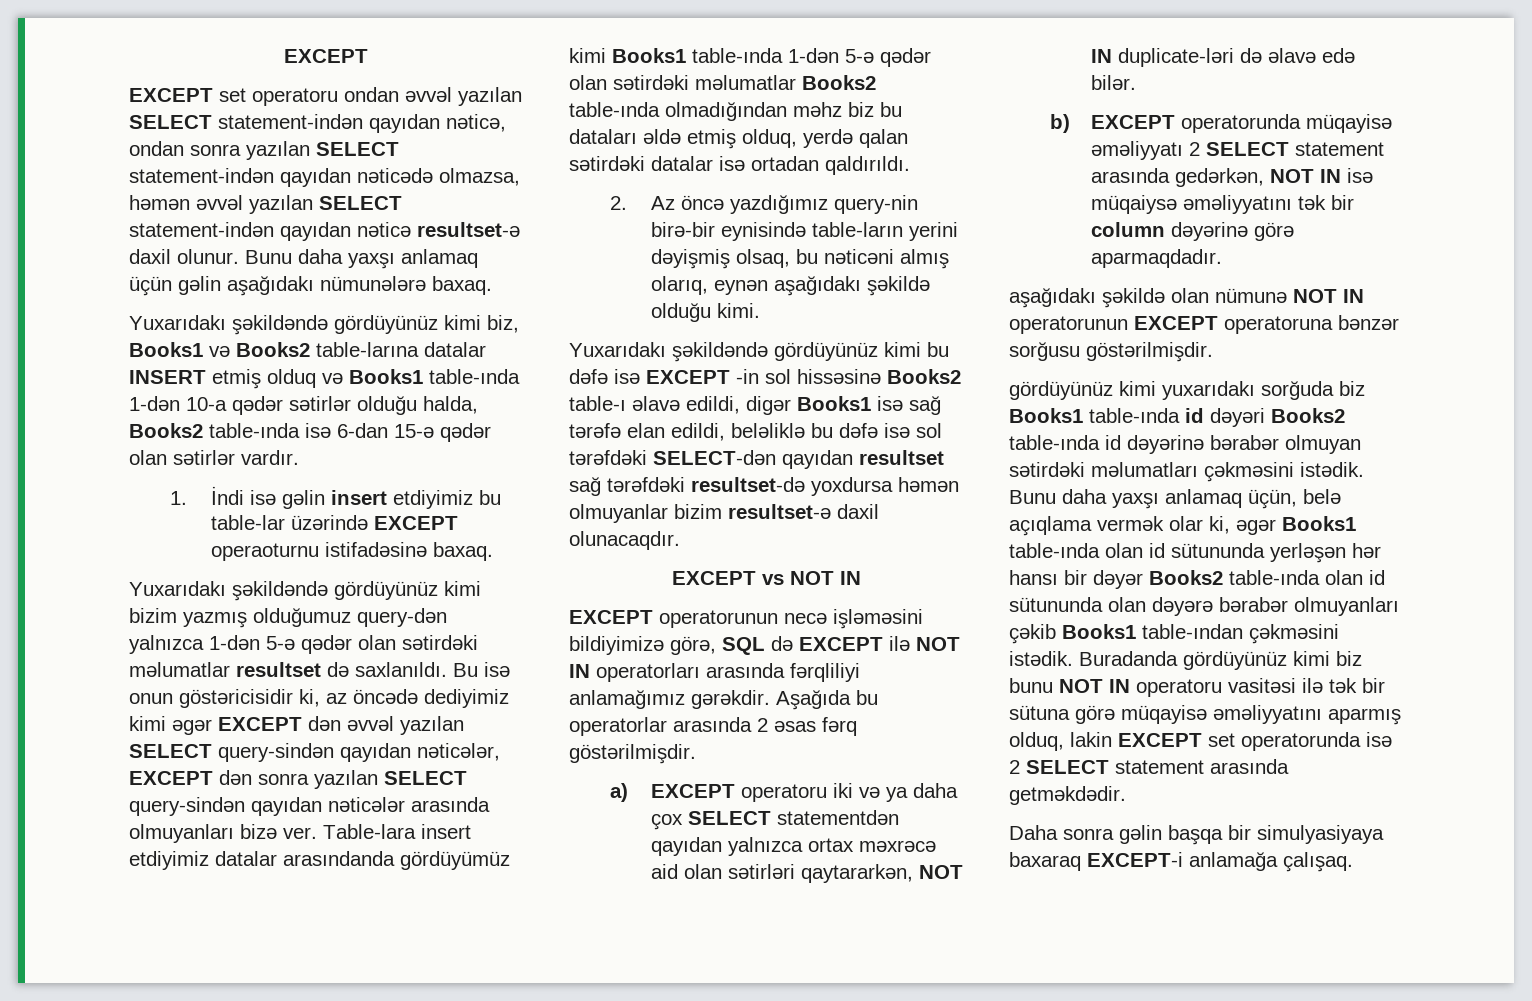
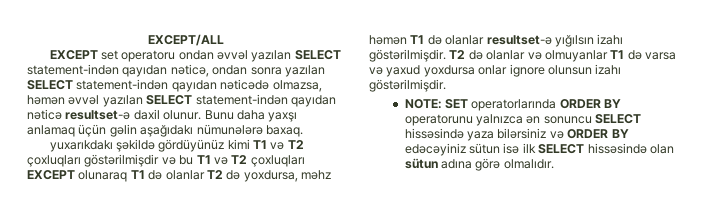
[284,49,368,63] EXCEPT -> [148,34,224,46] EXCEPT/ALL
[129,315,519,335] [129,342,486,357] [129,369,520,389] [129,396,478,415] [129,423,491,442] [129,450,299,465] [169,486,501,509] [210,515,458,530] [210,542,493,561] [129,581,481,601] [129,608,447,628] [129,635,478,654] [129,662,510,677] [129,689,509,708] [129,716,464,735] [129,743,500,762] [129,770,467,789] [129,797,490,816] [129,824,471,843] [129,851,510,870] [569,48,931,67] [569,75,876,90] [569,102,902,121] [569,129,908,149] [569,156,910,175] [609,195,918,214] [650,222,958,241] [650,249,949,269] [650,276,930,296] [650,303,760,322] [569,342,949,362] [569,369,961,384] [569,396,941,415] [569,423,942,441] [569,450,944,469] [569,477,959,496] [569,504,879,523] [569,531,680,550] [671,571,861,585] [569,609,923,629] [569,636,960,655] [569,663,860,682] [569,690,878,710] [569,717,857,736] [569,744,696,764] [609,783,958,802] [650,810,899,830] [650,837,936,856] [650,864,963,883] [1090,48,1355,67] [1090,75,1136,90] [1049,114,1392,133] [1090,141,1384,160] [1090,168,1373,187] [1090,195,1354,214] [1090,222,1294,241] [1090,249,1222,268] [1009,288,1364,308] [1009,315,1399,334] [1009,342,1213,362] [1009,381,1365,400] [1009,408,1345,427] [1009,435,1361,454] [1009,462,1364,482] [1009,489,1341,509] [1009,516,1356,536] [1009,543,1381,563] [1009,570,1385,589] [1009,597,1399,616] [1009,624,1339,644] [1009,651,1362,670] [1009,678,1385,697] [1009,705,1401,725] [1009,732,1392,751] [1009,759,1289,774] [1009,786,1126,805] [1009,825,1384,845] [1009,852,1353,872] Yuxarıdakı şəkildəndə gördüyünüz kimi biz, Books1 və Books2 table-larına datalar INSERT etmiş olduq və Books1 table-ında 1-dən 10-a qədər sətirlər olduğu halda, Books2 table-ında isə 6-dan 15-ə qədər olan sətirlər vardır. // 1. İndi isə gəlin insert etdiyimiz bu table-lar üzərində EXCEPT operaoturnu istifadəsinə baxaq. // Yuxarıdakı şəkildəndə gördüyünüz kimi bizim yazmış olduğumuz query-dən yalnızca 1-dən 5-ə qədər olan sətirdəki məlumatlar resultset də saxlanıldı. Bu isə onun göstəricisidir ki, az öncədə dediyimiz kimi əgər EXCEPT dən əvvəl yazılan SELECT query-sindən qayıdan nəticələr, EXCEPT dən sonra yazılan SELECT query-sindən qayıdan nəticələr arasında olmuyanları bizə ver. Table-lara insert etdiyimiz datalar arasındanda gördüyümüz kimi Books1 table-ında 1-dən 5-ə qədər olan sətirdəki məlumatlar Books2 table-ında olmadığından məhz biz bu dataları əldə etmiş olduq, yerdə qalan sətirdəki datalar isə ortadan qaldırıldı. // 2. Az öncə yazdığımız query-nin birə-bir eynisində table-ların yerini dəyişmiş olsaq, bu nəticəni almış olarıq, eynən aşağıdakı şəkildə olduğu kimi. // Yuxarıdakı şəkildəndə gördüyünüz kimi bu dəfə isə EXCEPT -in sol hissəsinə Books2 table-ı əlavə edildi, digər Books1 isə sağ tərəfə elan edildi, beləliklə bu dəfə isə sol tərəfdəki SELECT-dən qayıdan resultset sağ tərəfdəki resultset-də yoxdursa həmən olmuyanlar bizim resultset-ə daxil olunacaqdır. // EXCEPT vs NOT IN // EXCEPT operatorunun necə işləməsini bildiyimizə görə, SQL də EXCEPT ilə NOT IN operatorları arasında fərqliliyi anlamağımız gərəkdir. Aşağıda bu operatorlar arasında 2 əsas fərq göstərilmişdir. // a) EXCEPT operatoru iki və ya daha çox SELECT statementdən qayıdan yalnızca ortax məxrəcə aid olan sətirləri qaytararkən, NOT IN duplicate-ləri də əlavə edə bilər. // b) EXCEPT operatorunda müqayisə əməliyyatı 2 SELECT statement arasında gedərkən, NOT IN isə müqaiysə əməliyyatını tək bir column dəyərinə görə aparmaqdadır. // aşağıdakı şəkildə olan nümunə NOT IN operatorunun EXCEPT operatoruna bənzər sorğusu göstərilmişdir. // gördüyünüz kimi yuxarıdakı sorğuda biz Books1 table-ında id dəyəri Books2 table-ında id dəyərinə bərabər olmuyan sətirdəki məlumatları çəkməsini istədik. Bunu daha yaxşı anlamaq üçün, belə açıqlama vermək olar ki, əgər Books1 table-ında olan id sütununda yerləşən hər hansı bir dəyər Books2 table-ında olan id sütununda olan dəyərə bərabər olmuyanları çəkib Books1 table-ından çəkməsini istədik. Buradanda gördüyünüz kimi biz bunu NOT IN operatoru vasitəsi ilə tək bir sütuna görə müqayisə əməliyyatını aparmış olduq, lakin EXCEPT set operatorunda isə 2 SELECT statement arasında getməkdədir. // Daha sonra gəlin başqa bir simulyasiyaya baxaraq EXCEPT-i anlamağa çalışaq. -> [49,139,304,152] [27,154,305,167] [27,170,331,182] [369,34,624,47] [369,49,676,62] [369,64,622,77] [369,79,446,92] [404,99,622,111] [404,114,642,126] [404,128,629,141] [404,143,674,156] [404,158,554,171] yuxarıkdakı şəkildə gördüyünüz kimi T1 və T2 çoxluqları göstərilmişdir və bu T1 və T2 çoxluqları EXCEPT olunaraq T1 də olanlar T2 də yoxdursa, məhz həmən T1 də olanlar resultset-ə yığılsın izahı göstərilmişdir. T2 də olanlar və olmuyanlar T1 də varsa və yaxud yoxdursa onlar ignore olunsun izahı göstərilmişdir. // NOTE: SET operatorlarında ORDER BY operatorunu yalnızca ən sonuncu SELECT hissəsində yaza bilərsiniz və ORDER BY edəcəyiniz sütun isə ilk SELECT hissəsində olan sütun adına görə olmalıdır.

